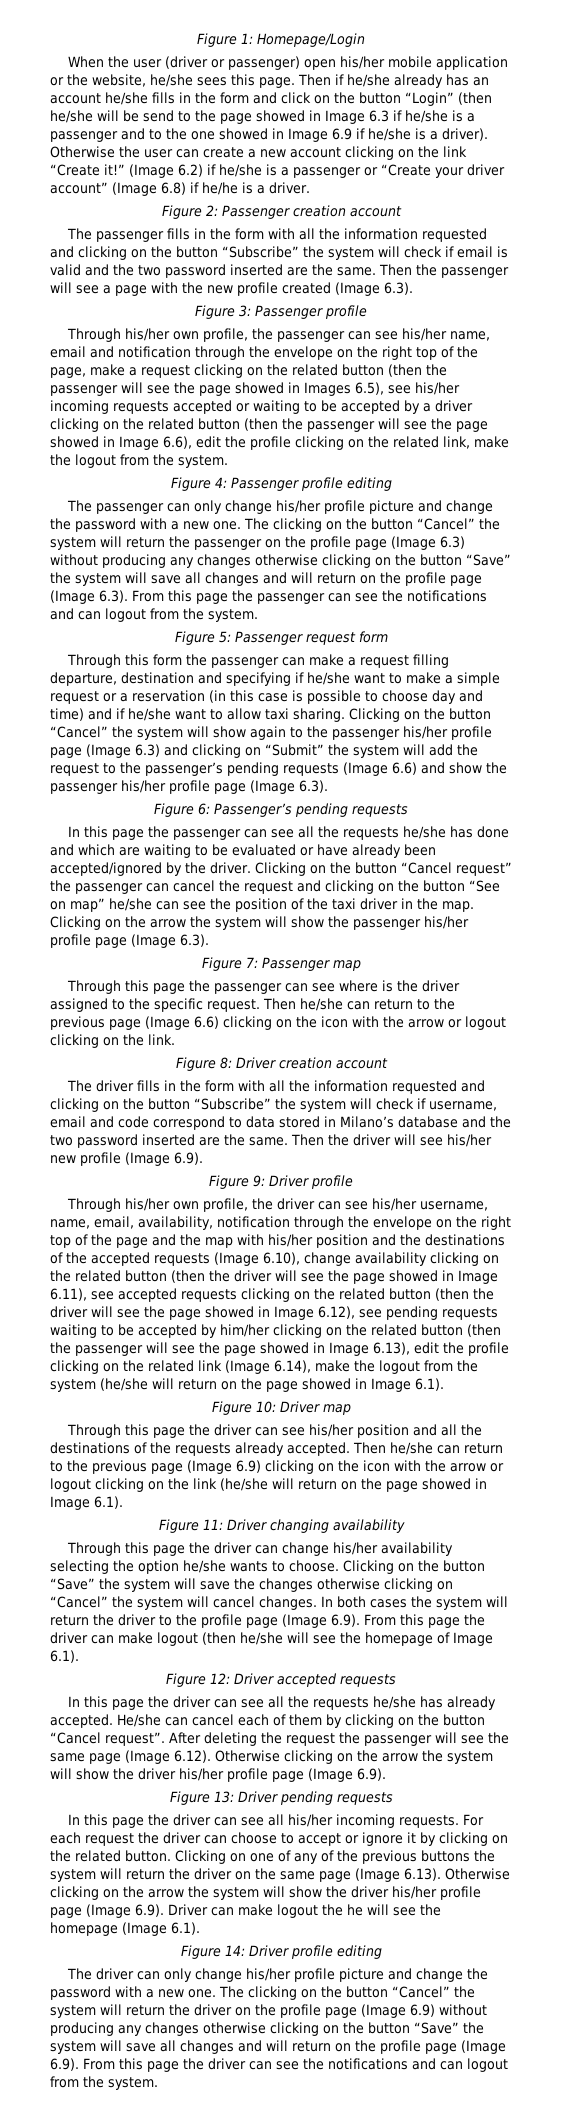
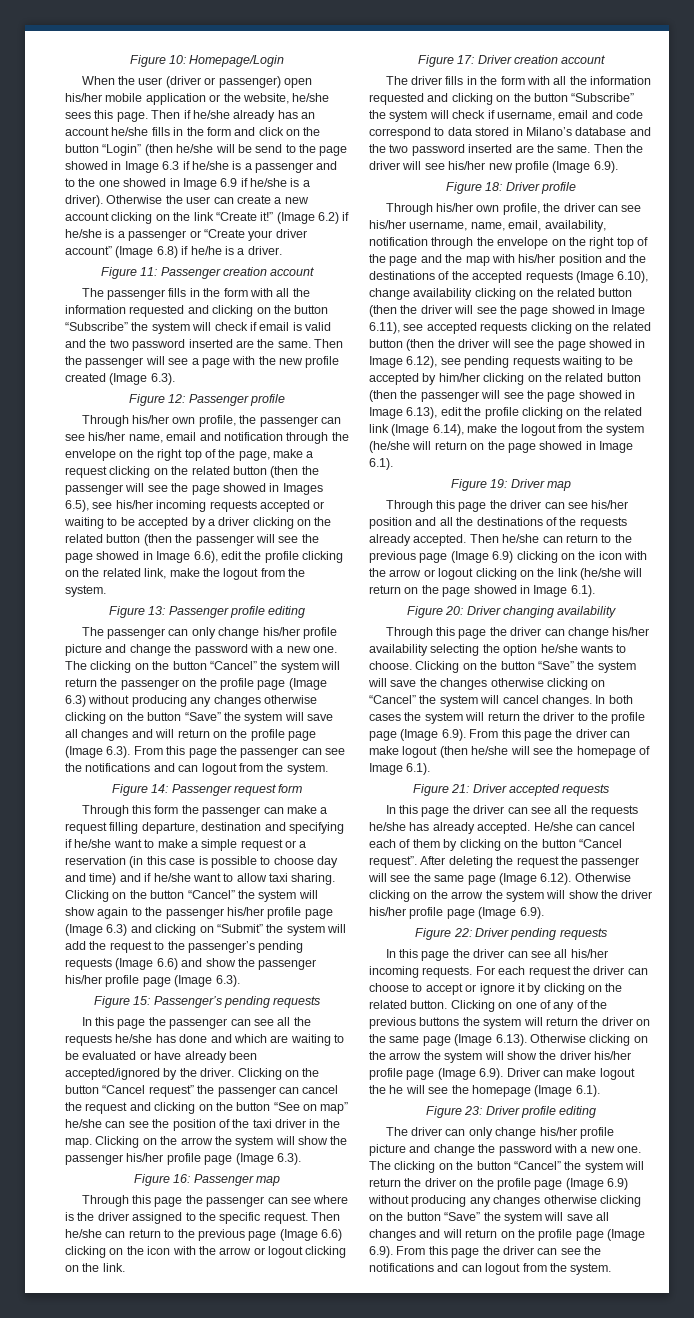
[197,33,253,47] Figure 1: -> [129,55,186,67] Figure 10:
[205,205,218,216] 2: -> [140,267,158,276] 11:
[239,305,251,317] 3: -> [168,394,186,403] 12:
[214,477,227,488] 4: -> [148,606,166,615] 13:
[218,631,231,643] 5: -> [151,784,169,793] 14:
[198,803,210,815] 6: -> [133,996,151,1005] 15:
[245,957,258,968] 7: -> [173,1174,191,1183] 16:
[219,1057,232,1069] 8: -> [457,55,475,64] 17:
[253,1175,265,1187] 9: -> [485,182,503,191] 18:
[255,1401,276,1413] 10: -> [490,479,508,488] 19:
[202,1519,223,1530] 11: -> [445,606,464,615] 20:
[210,1673,230,1684] 12: -> [451,784,470,793] 21:
[213,1791,234,1803] 13: -> [453,928,472,937] 22:
[224,1945,245,1956] 14: -> [464,1106,483,1115] 23:

